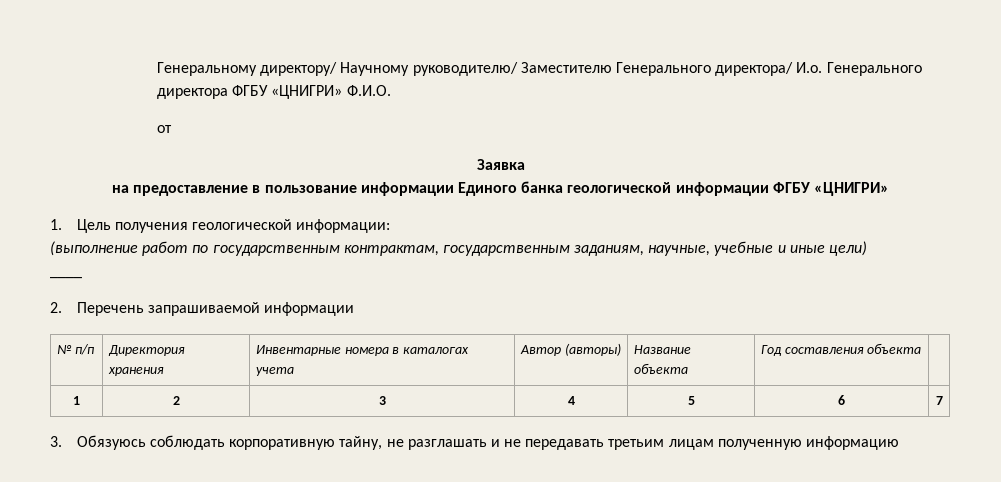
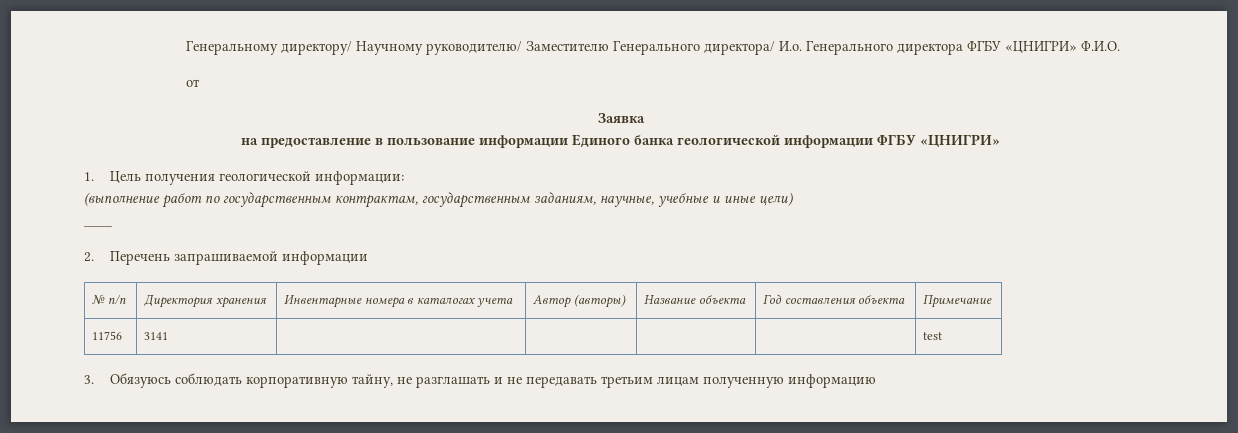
[73,396,80,405] [172,396,180,405] [378,396,386,405] [567,396,575,405] [687,396,695,405] [838,395,845,405] [935,396,943,405] // 1 | 2 | 3 | 4 | 5 | 6 | 7 -> [923,294,993,308] [92,331,123,340] [144,332,169,340] [923,332,943,340] Примечание // 11756 | 3141 | | | | | test

